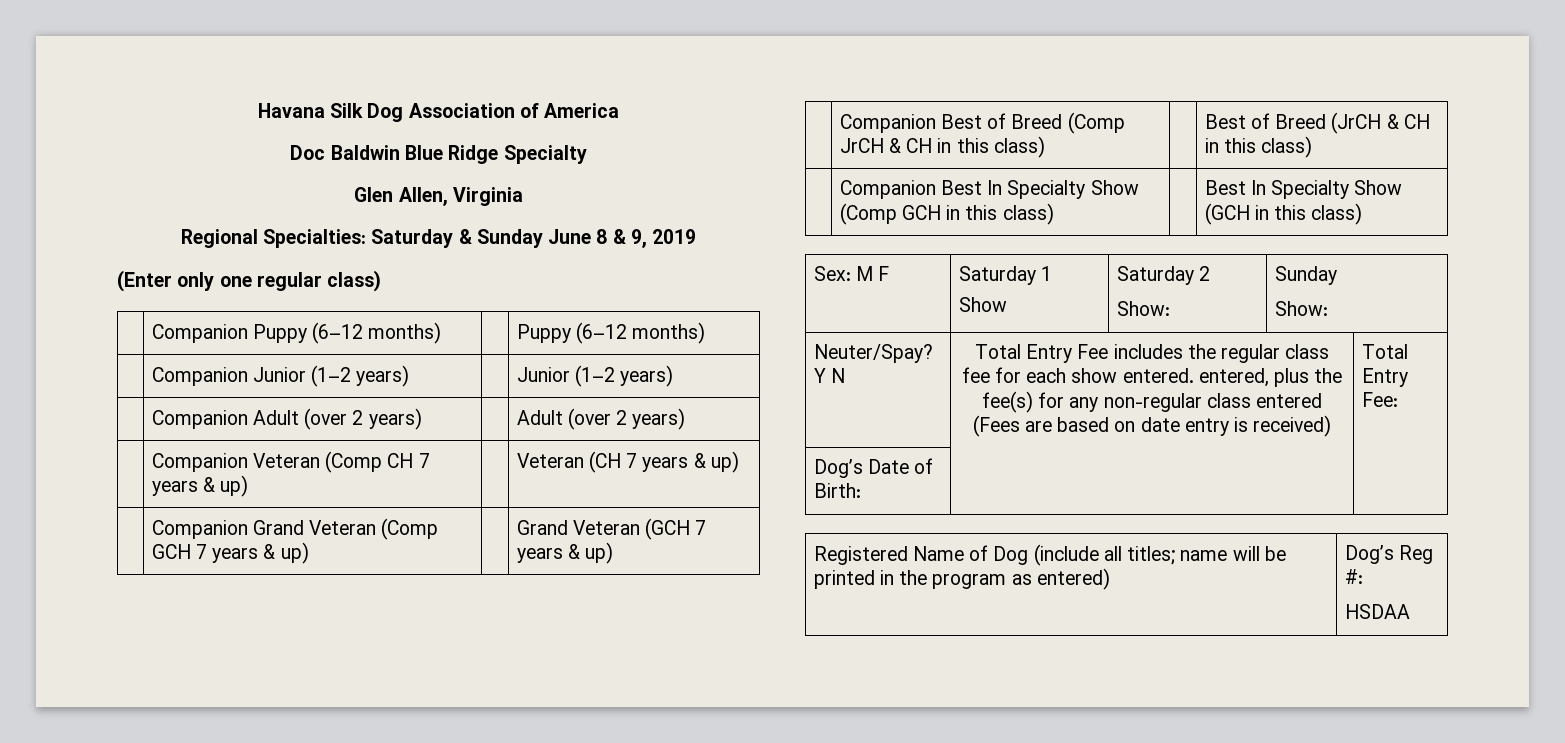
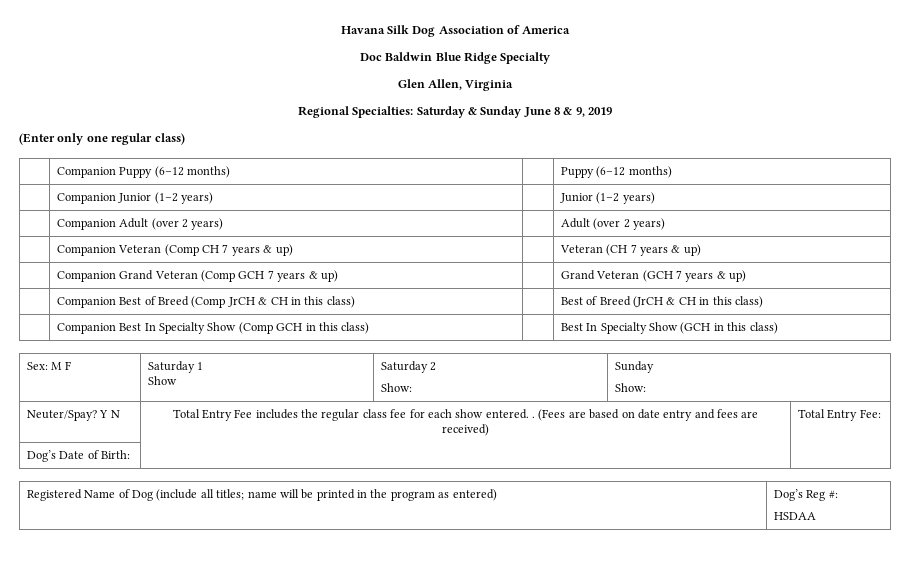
[1198,368,1343,387] [981,391,1323,413] entered, plus the fee(s) for any non-regular class entered -> [532,416,536,418] .
[1234,417,1249,432] is -> [694,409,759,419] and fees are

